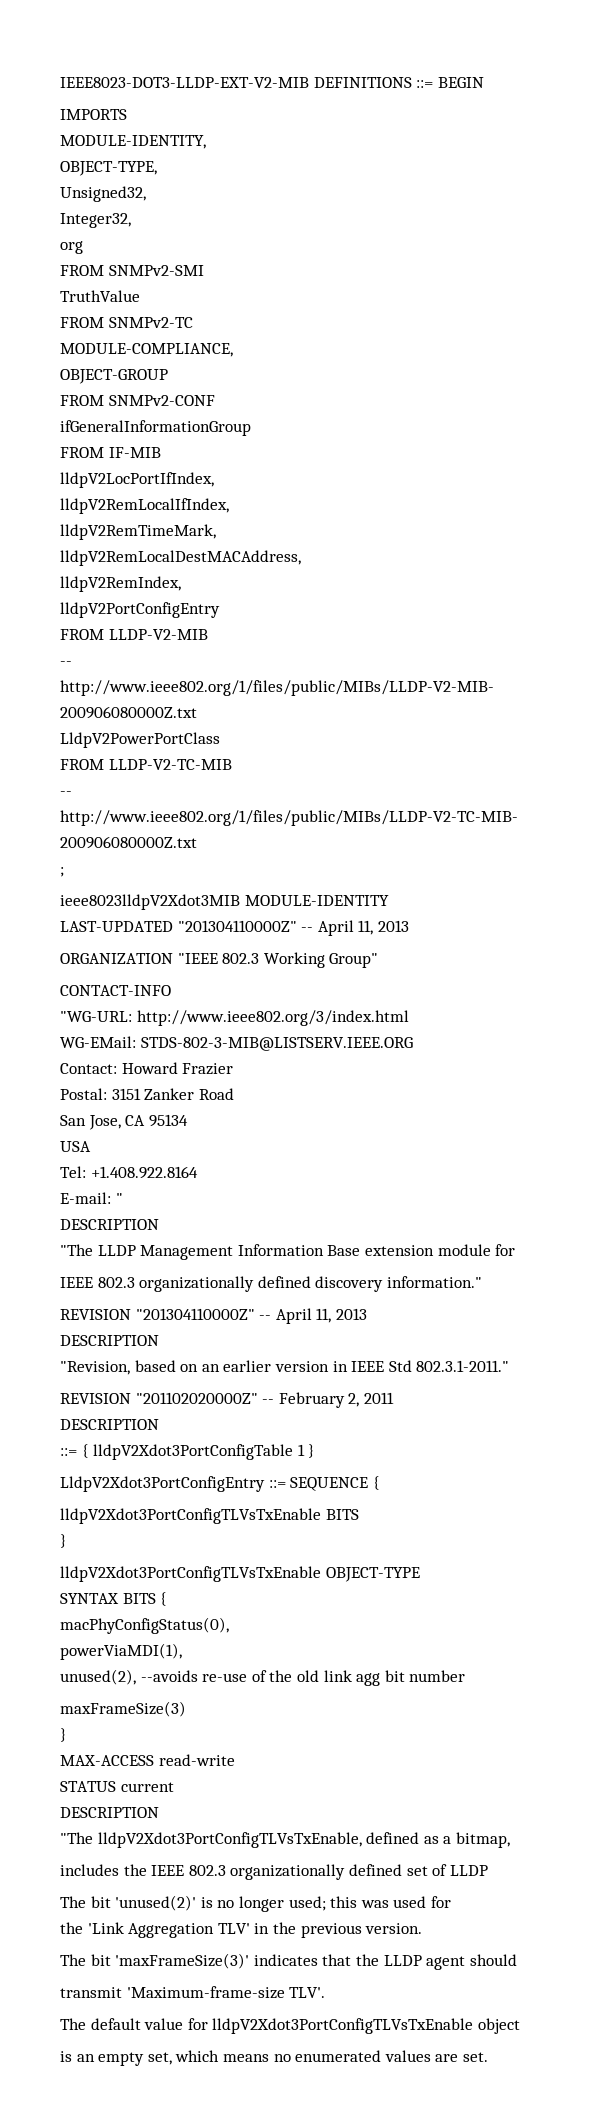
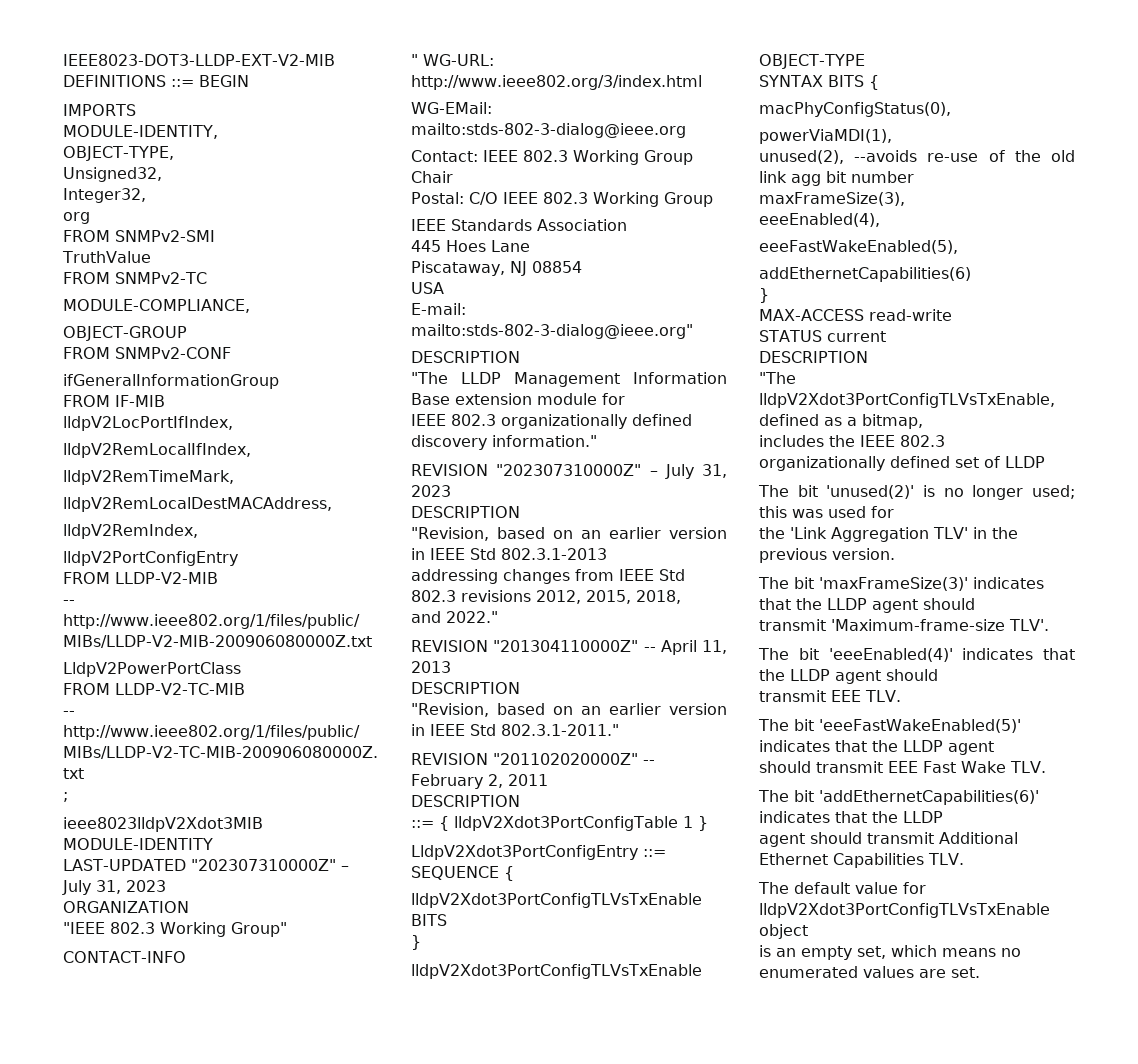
[177,920,409,936] "201304110000Z" -- April 11, 2013 -> [190,859,349,871] [62,880,166,895] "202307310000Z" – July 31, 2023
(173, 958) none -> (189, 907) //
[60,1011,132,1022] "WG-URL: -> [411,54,494,66] " WG-URL:
[140,1037,413,1051] STDS-802-3-MIB@LISTSERV.IEEE.ORG -> [411,123,686,138] mailto:stds-802-3-dialog@ieee.org
[121,1062,234,1075] [60,1088,234,1100] [60,1114,188,1130] Howard Frazier // Postal: 3151 Zanker Road // San Jose, CA 95134 -> [483,150,693,165] [411,171,453,183] [411,192,713,207] [411,219,627,231] [411,240,530,252] [411,261,582,276] IEEE 802.3 Working Group Chair // Postal: C/O IEEE 802.3 Working Group // IEEE Standards Association // 445 Hoes Lane // Piscataway, NJ 08854
[60,1166,198,1179] // Tel: +1.408.922.8164 -> (444, 288) none
[115,1193,123,1204] " -> [411,324,693,339] mailto:stds-802-3-dialog@ieee.org"
(482, 1282) none -> [411,464,727,479] [411,485,451,497] [411,506,520,518] [411,527,727,541] [411,548,607,560] [411,569,685,584] [411,590,681,604] [411,611,498,623] // REVISION "202307310000Z" – July 31, 2023 // DESCRIPTION // "Revision, based on an earlier version in IEEE Std 802.3.1-2013 // addressing changes from IEEE Std 802.3 revisions 2012, 2015, 2018, // and 2022."
[60,1701,186,1717] maxFrameSize(3) -> [759,192,905,206] [759,213,880,227] [759,240,958,254] [759,267,971,282] maxFrameSize(3), // eeeEnabled(4), // eeeFastWakeEnabled(5), // addEthernetCapabilities(6)
(326, 1992) none -> [758,648,1075,662] [759,669,938,684] [759,690,901,702] [758,719,1021,733] [759,740,994,755] [759,761,1046,773] [758,790,1039,805] [759,811,943,823] [759,832,1018,847] [759,853,964,868] // The bit 'eeeEnabled(4)' indicates that the LLDP agent should // transmit EEE TLV. // The bit 'eeeFastWakeEnabled(5)' indicates that the LLDP agent // should transmit EEE Fast Wake TLV. // The bit 'addEthernetCapabilities(6)' indicates that the LLDP // agent should transmit Additional Ethernet Capabilities TLV.

